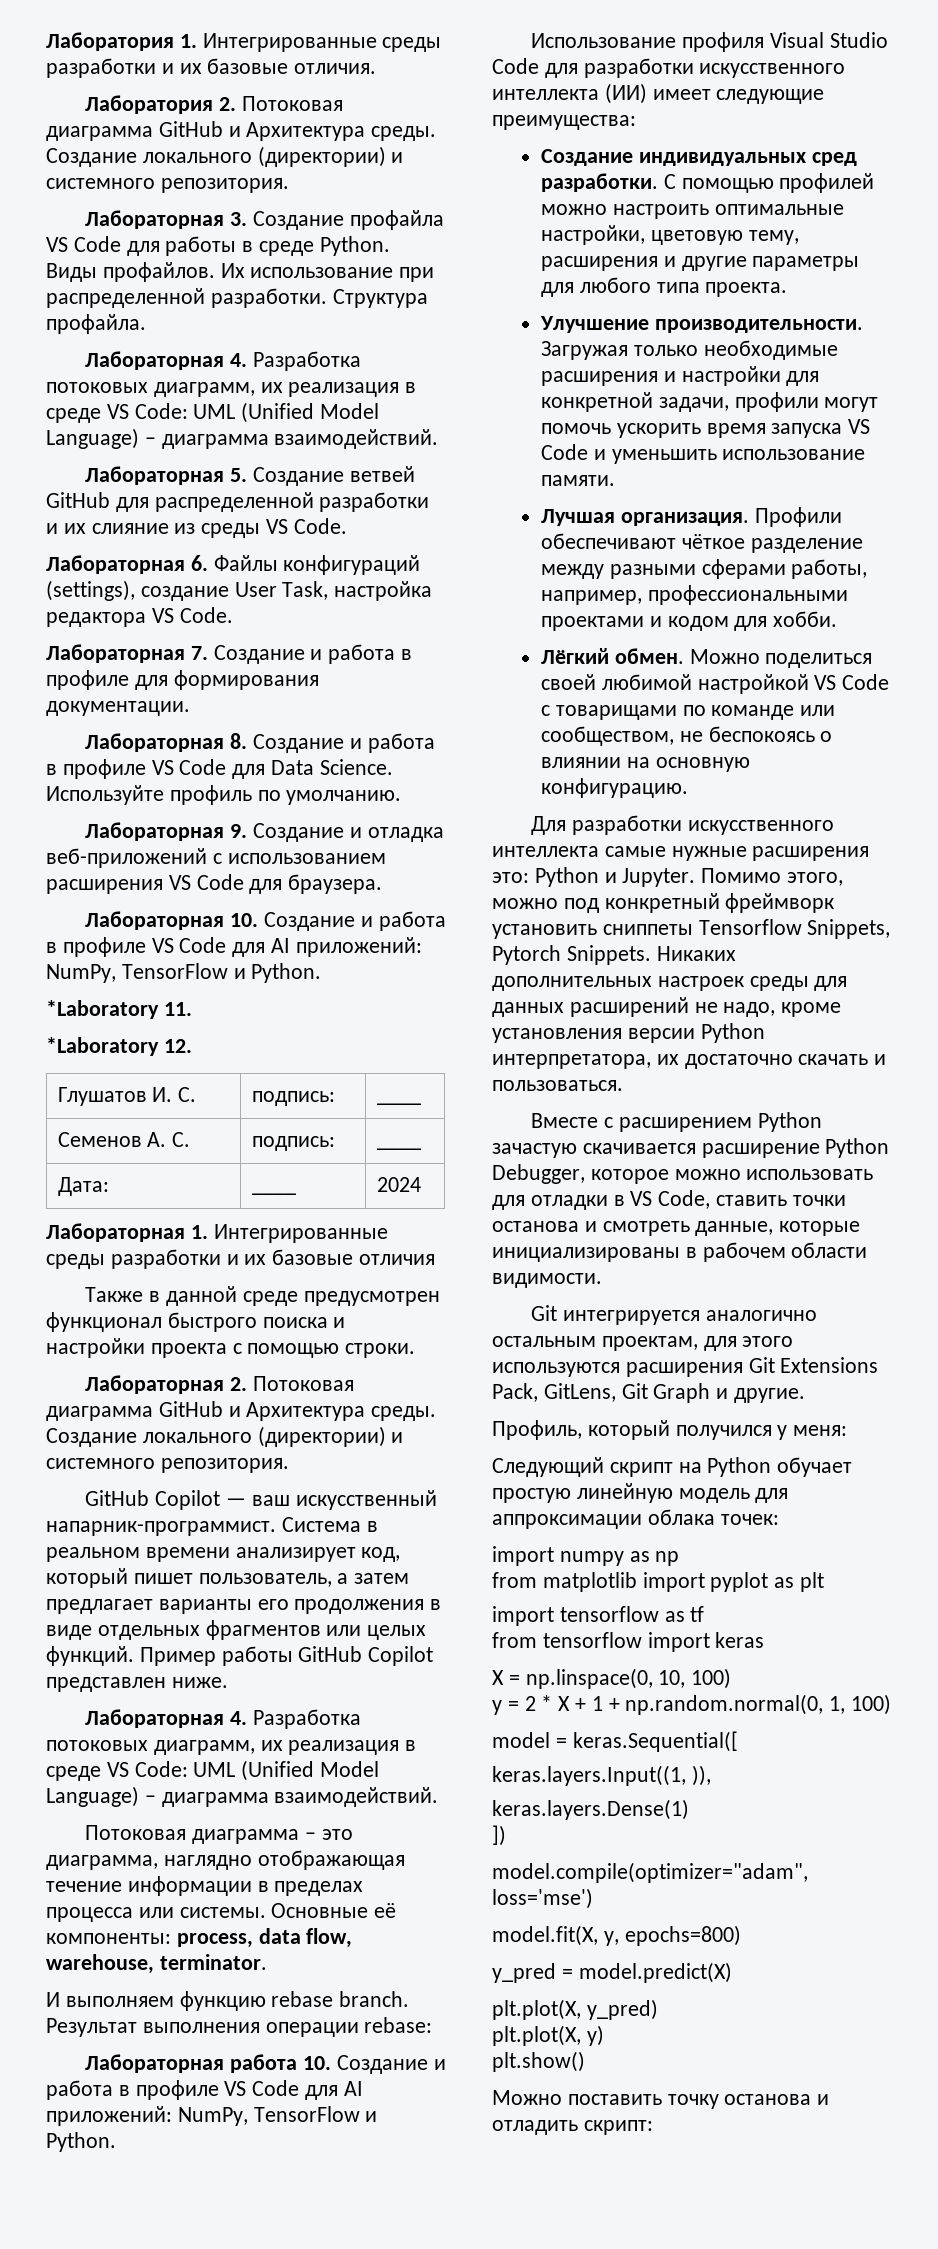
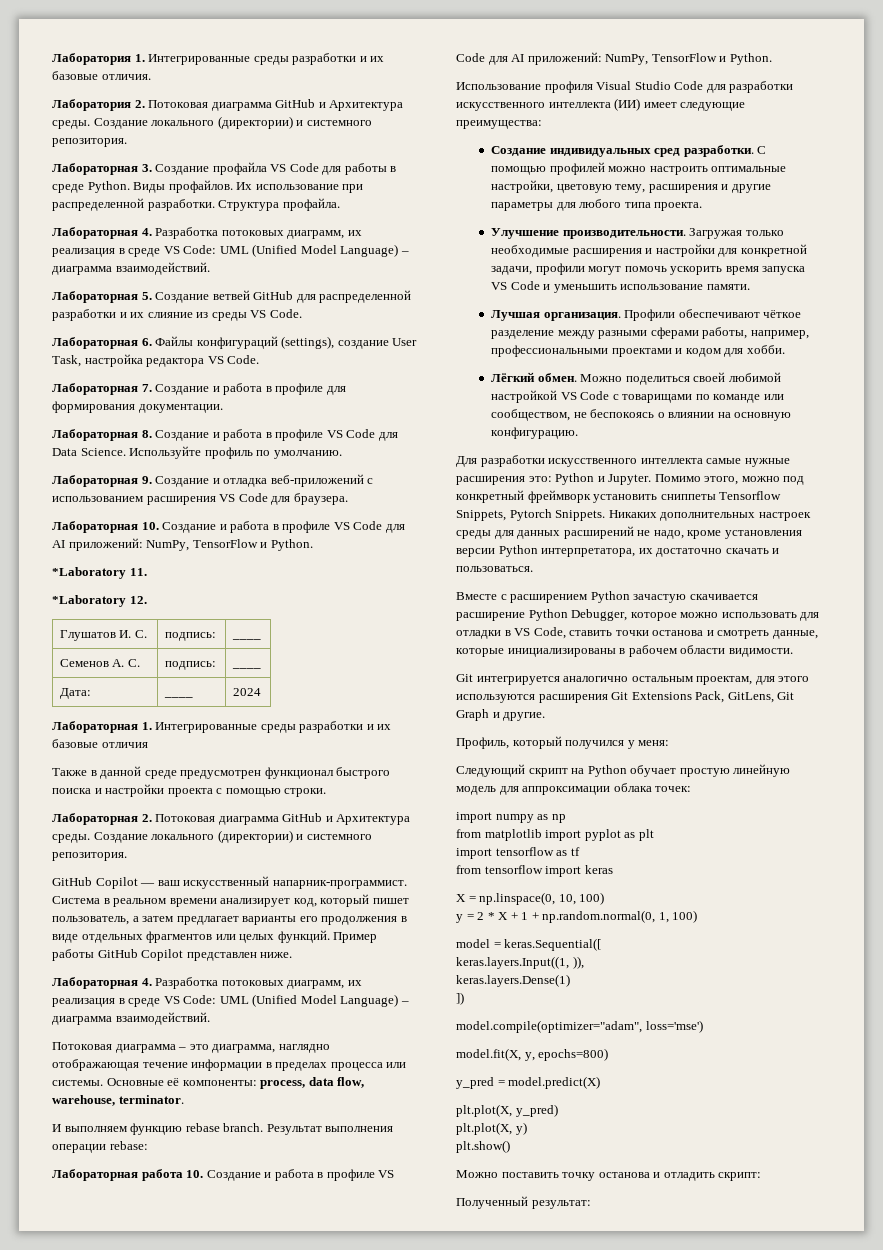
(653, 2127) none -> [456,1196,591,1209] // Полученный результат:

